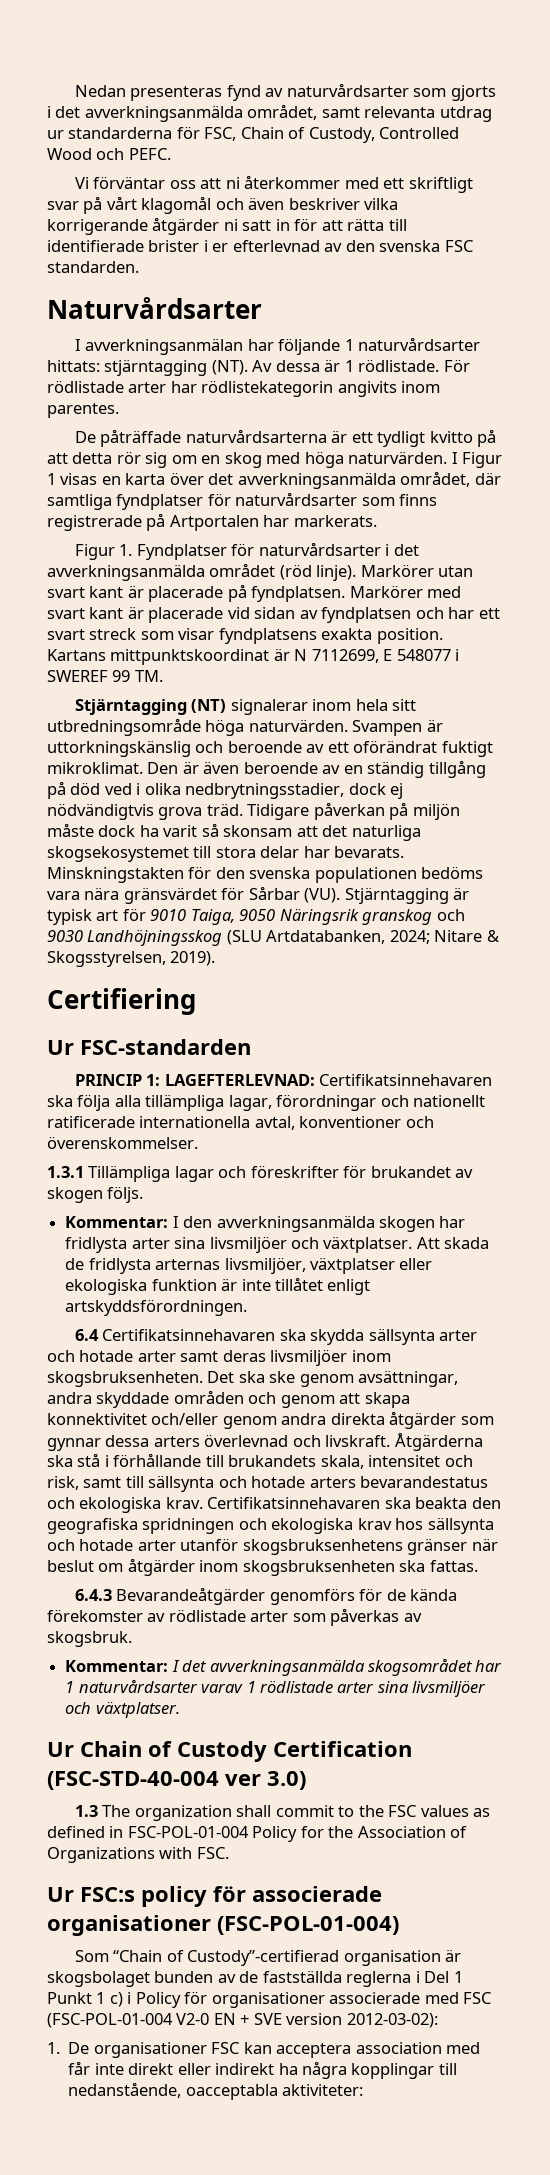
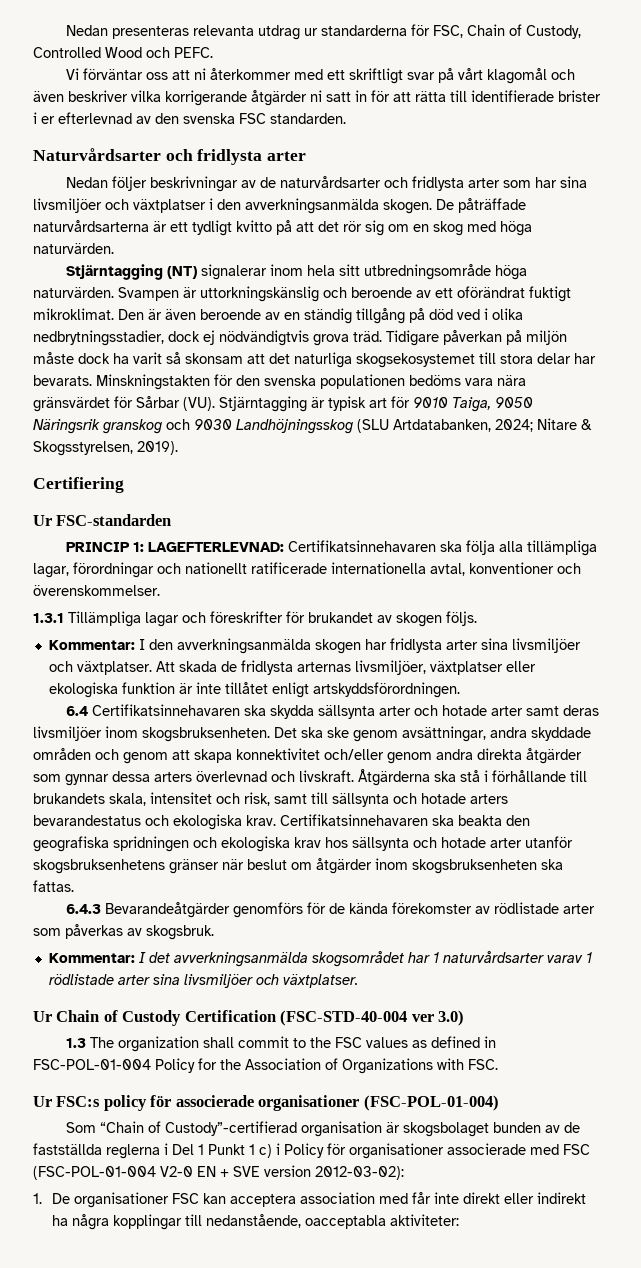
[226,83,496,101] [47,104,360,122] fynd av naturvårdsarter som gjorts i det avverkningsanmälda området, samt -> (190, 32) none
[74,337,481,355] [47,359,470,376] [47,380,441,397] [47,403,119,418] // I avverkningsanmälan har följande 1 naturvårdsarter hittats: stjärntagging (NT). Av dessa är 1 rödlistade. För rödlistade arter har rödlistekategorin angivits inom parentes. // -> [165,149,307,165] [66,176,588,192] [33,198,432,214] och fridlysta arter // Nedan följer beskrivningar av de naturvårdsarter och fridlysta arter som har sina livsmiljöer och växtplatser i den avverkningsanmälda skogen.
[72,452,113,464] detta -> [318,221,339,232] det
[451,452,503,468] [47,471,501,489] [47,492,438,510] [47,513,377,531] [74,542,419,560] [47,563,474,581] [47,584,462,602] [47,606,500,623] [47,628,443,644] [47,648,460,665] [47,670,163,682] I Figur 1 visas en karta över det avverkningsanmälda området, där samtliga fyndplatser för naturvårdsarter som finns registrerade på Artportalen har markerats. // Figur 1. Fyndplatser för naturvårdsarter i det avverkningsanmälda området (röd linje). Markörer utan svart kant är placerade på fyndplatsen. Markörer med svart kant är placerade vid sidan av fyndplatsen och har ett svart streck som visar fyndplatsens exakta position. Kartans mittpunktskoordinat är N 7112699, E 548077 i SWEREF 99 TM. -> (114, 248) none

